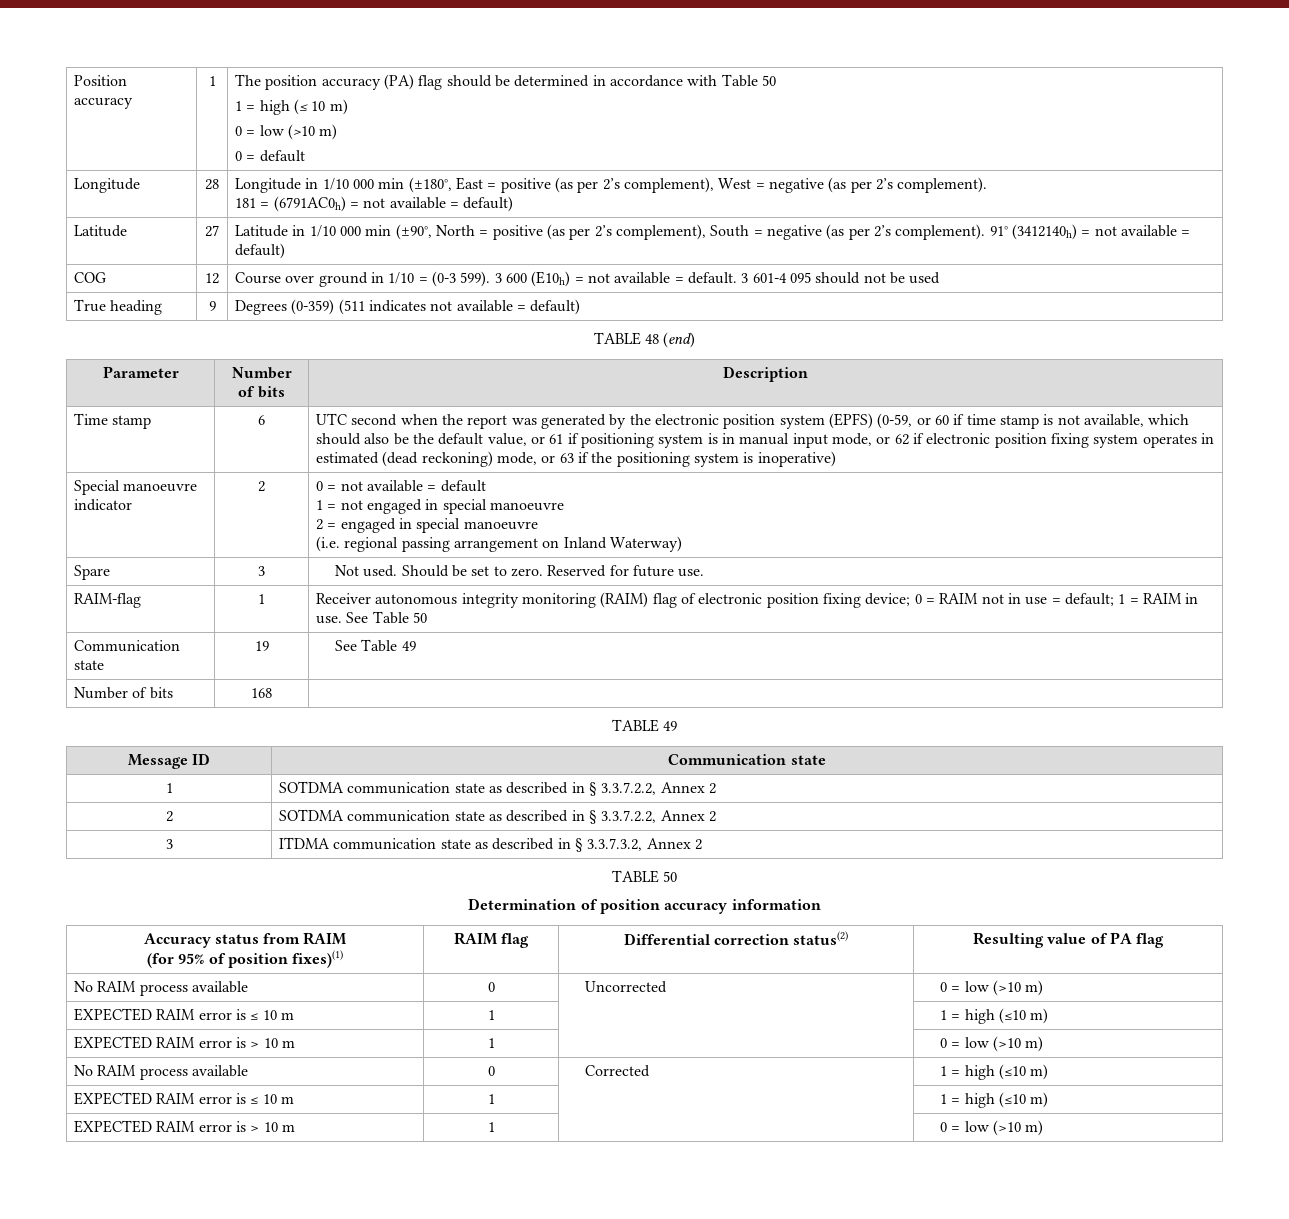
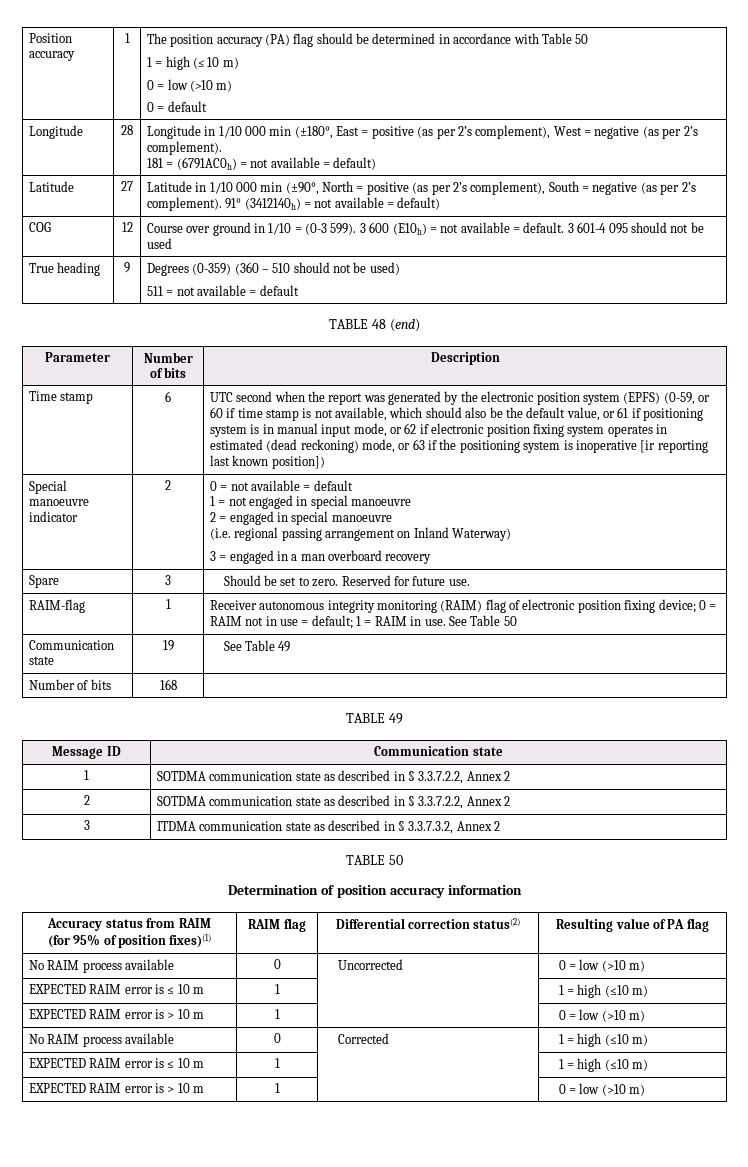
[338,299,581,315] (511 indicates not available = default) -> [234,262,400,275] [146,285,299,296] (360 – 510 should not be used) // 511 = not available = default
[757,451,836,467] inoperative) -> [575,440,708,453] [209,455,325,469] inoperative [ir reporting last known position])
(683, 544) none -> [209,550,432,564] // 3 = engaged in a man overboard recovery
[335,565,398,577] Not used. -> (171, 580) none

